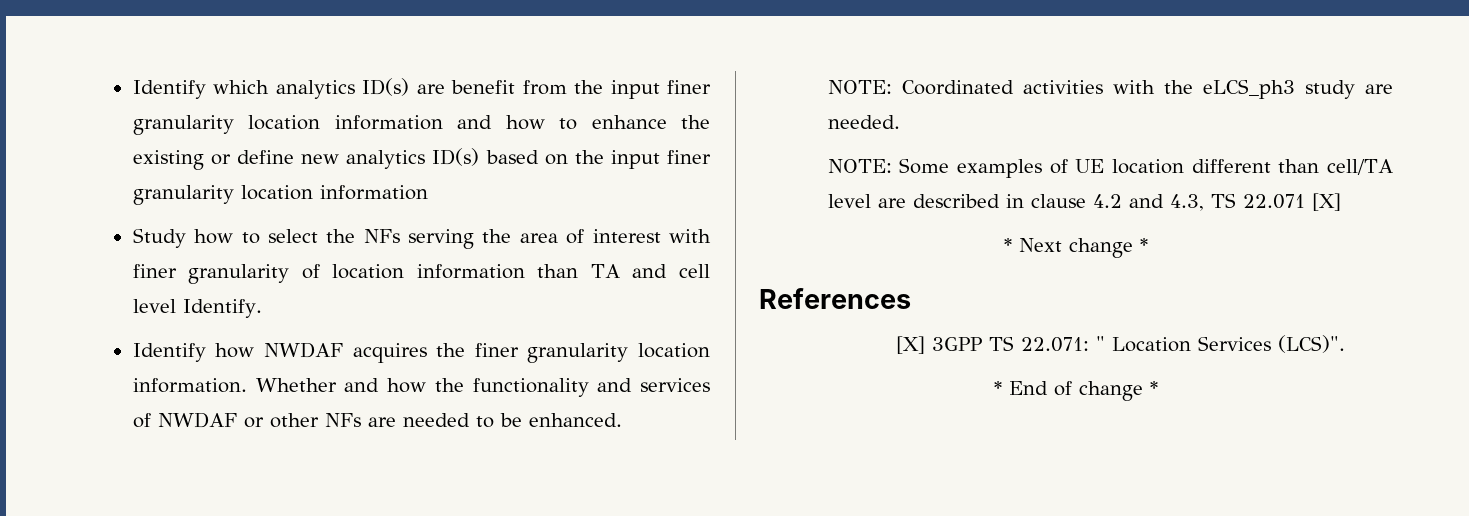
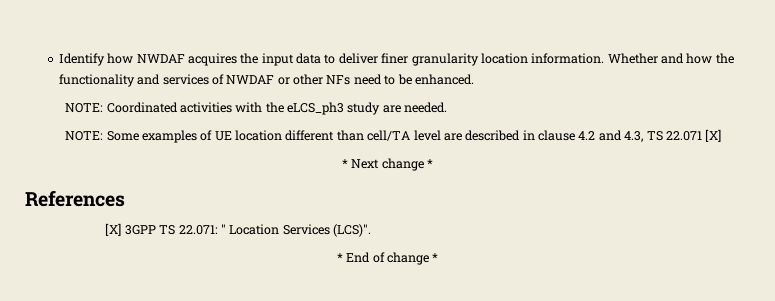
[132,78,711,99] [132,115,710,135] [132,148,712,170] [132,185,428,205] [132,228,711,249] [132,264,710,284] [132,299,262,318] [132,342,466,363] Identify which analytics ID(s) are benefit from the input finer granularity location information and how to enhance the existing or define new analytics ID(s) based on the input finer granularity location information // Study how to select the NFs serving the area of interest with finer granularity of location information than TA and cell level Identify. // Identify how NWDAF acquires the -> [58,53,378,66] Identify how NWDAF acquires the input data to deliver
[367,413,470,427] are needed -> [353,74,382,85] need

